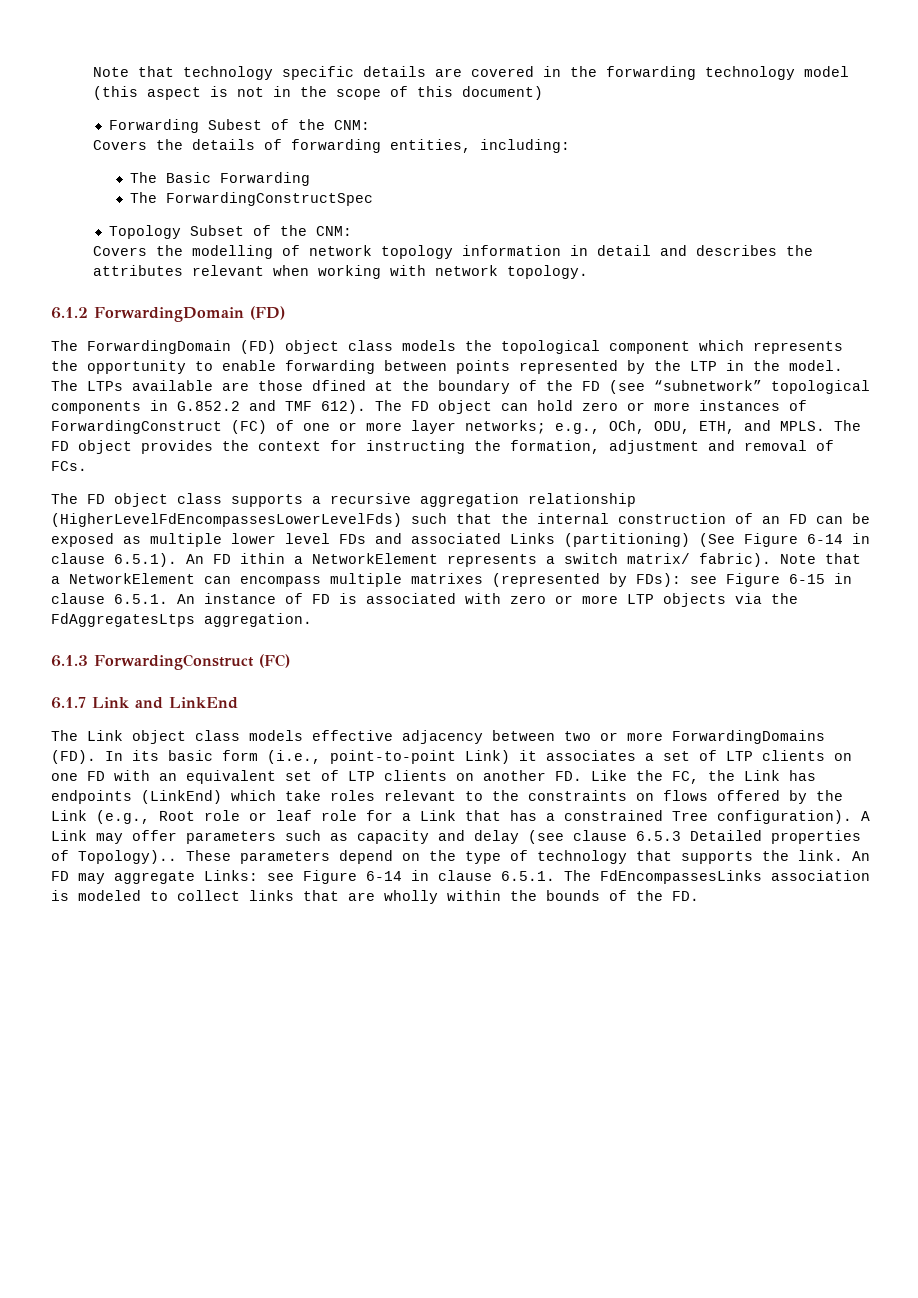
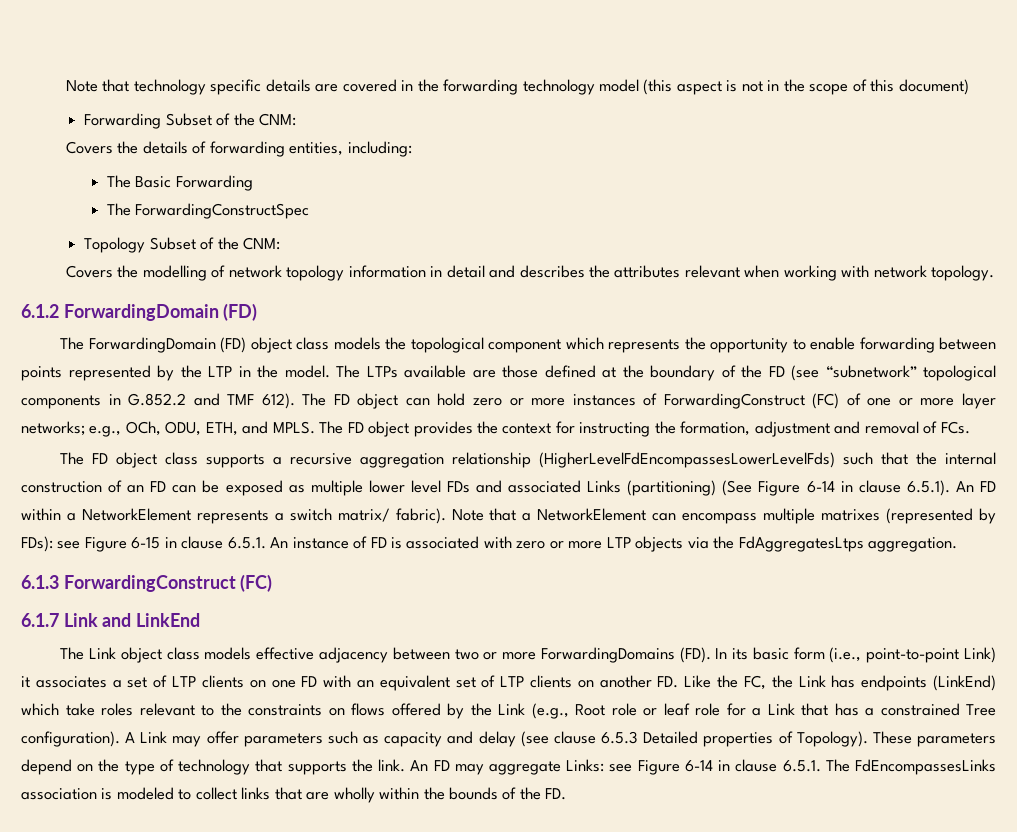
[208,119,263,130] Subest -> [165,113,212,126] Subset
[312,380,366,391] dfined -> [544,365,596,378] defined
[240,553,285,564] ithin -> [21,508,61,521] within
[78,850,177,864] Topology).. -> [796,731,868,747] Topology).

